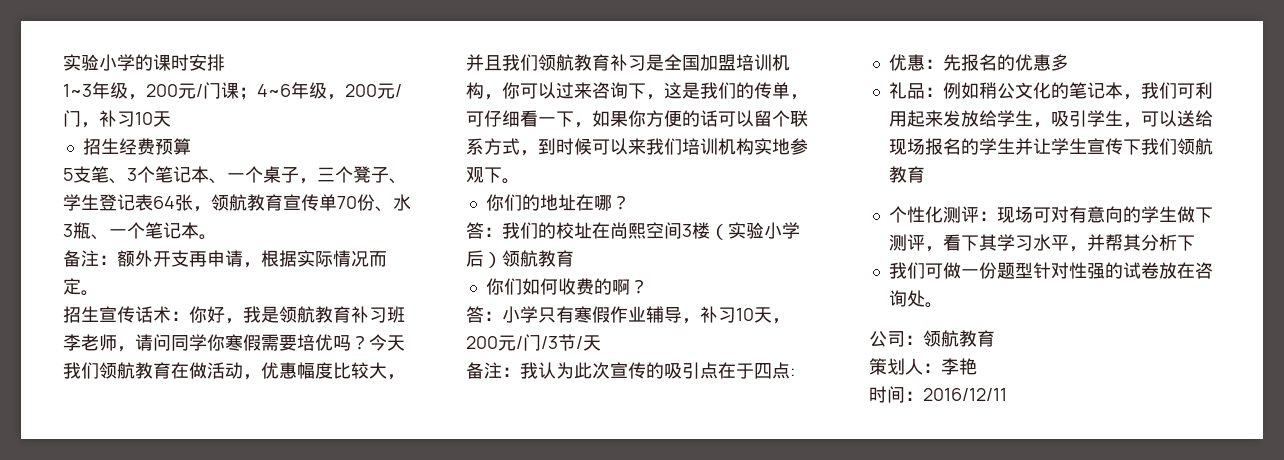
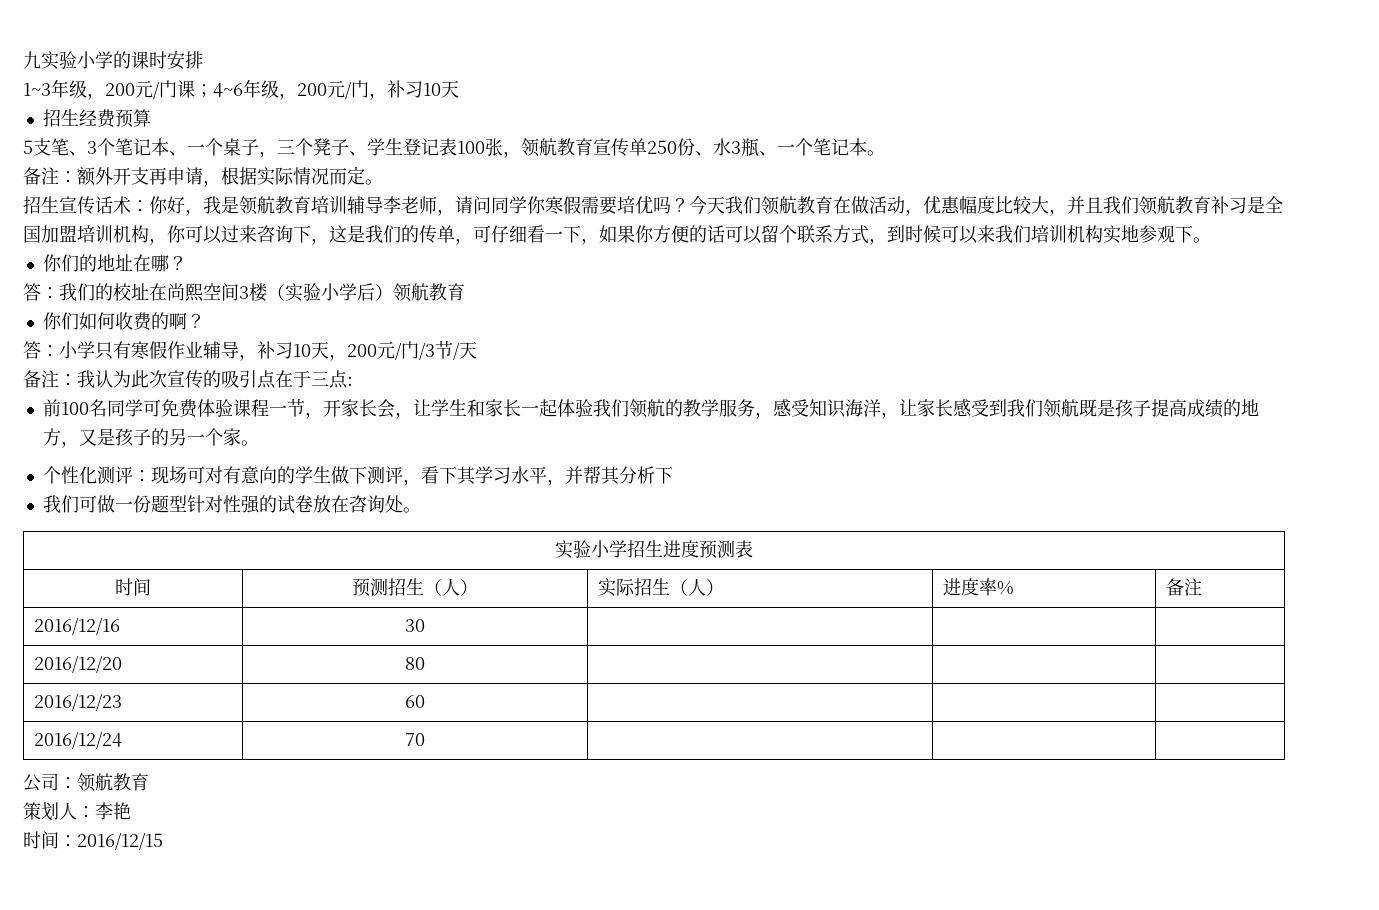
(63, 62) none -> [23,51,41,69] 九
[153,196,175,209] 64 -> [457,141,485,154] 100
[337,196,357,209] 70 -> [647,140,677,154] 250
[351,306,405,323] 补习班 -> [311,196,383,214] 培训辅导
[754,363,772,379] 四 -> [311,371,329,386] 三
[888,54,1069,71] [888,82,1213,100] [888,110,1213,128] [888,138,1213,155] [888,166,925,183] 优惠：先报名的优惠多 // 礼品：例如稍公文化的笔记本，我们可利用起来发放给学生，吸引学生，可以送给现场报名的学生并让学生宣传下我们领航教育 -> [42,399,1259,419] [42,428,259,448] 前100名同学可免费体验课程一节，开家长会，让学生和家长一起体验我们领航的教学服务，感受知识海洋，让家长感受到我们领航既是孩子提高成绩的地方，又是孩子的另一个家。
(943, 305) none -> [555,540,753,559] [115,578,151,596] [352,578,478,597] [597,578,724,597] [942,578,1014,596] [1165,578,1202,596] [33,617,120,635] [405,619,425,632] [33,655,122,673] [405,657,425,670] [33,693,122,711] [405,695,425,708] [33,731,122,749] [405,733,425,746] // 实验小学招生进度预测表 // 时间 | 预测招生（人） | 实际招生（人） | 进度率% | 备注 // 2016/12/16 | 30 | | | // 2016/12/20 | 80 | | | // 2016/12/23 | 60 | | | // 2016/12/24 | 70 | | |
[923,388,1007,401] 2016/12/11 -> [77,832,163,850] 2016/12/15

